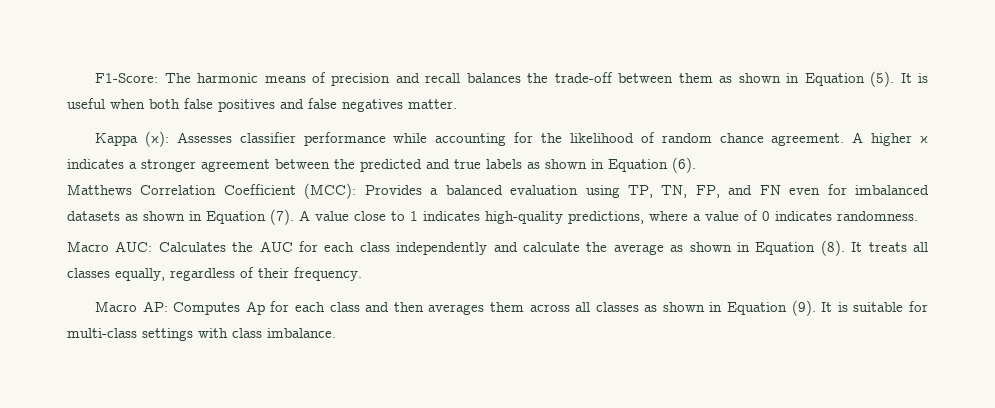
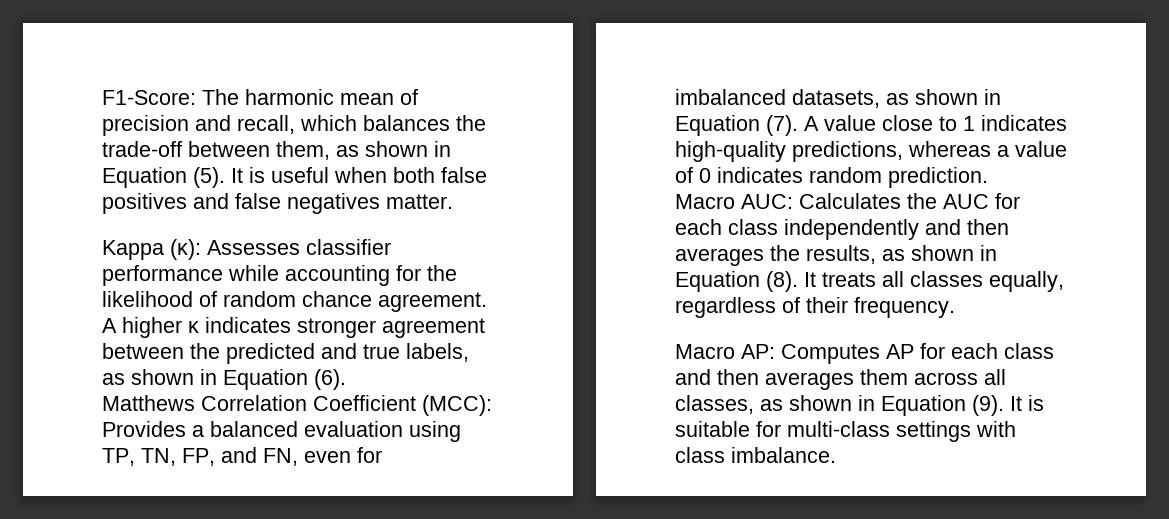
[264,76,306,83] means -> [340,93,394,105] mean
[425,73,461,83] recall -> [237,115,357,134] recall, which
[678,73,713,83] them -> [276,141,330,160] them,
[129,162,137,169] a -> (291, 325) none
[486,159,522,169] labels -> [406,343,469,362] labels,
[759,185,781,195] FN -> [263,448,298,466] FN,
[67,211,120,221] datasets -> [792,89,880,108] datasets,
[649,211,688,221] where -> [908,141,991,157] whereas
[837,211,918,221] randomness. -> [809,167,988,188] random prediction.
[523,242,664,255] calculate the average -> [967,219,1009,235] [675,245,876,266] then averages the results,
[245,301,265,315] Ap -> [886,344,914,359] AP
[595,302,639,312] classes -> [675,395,754,414] classes,

